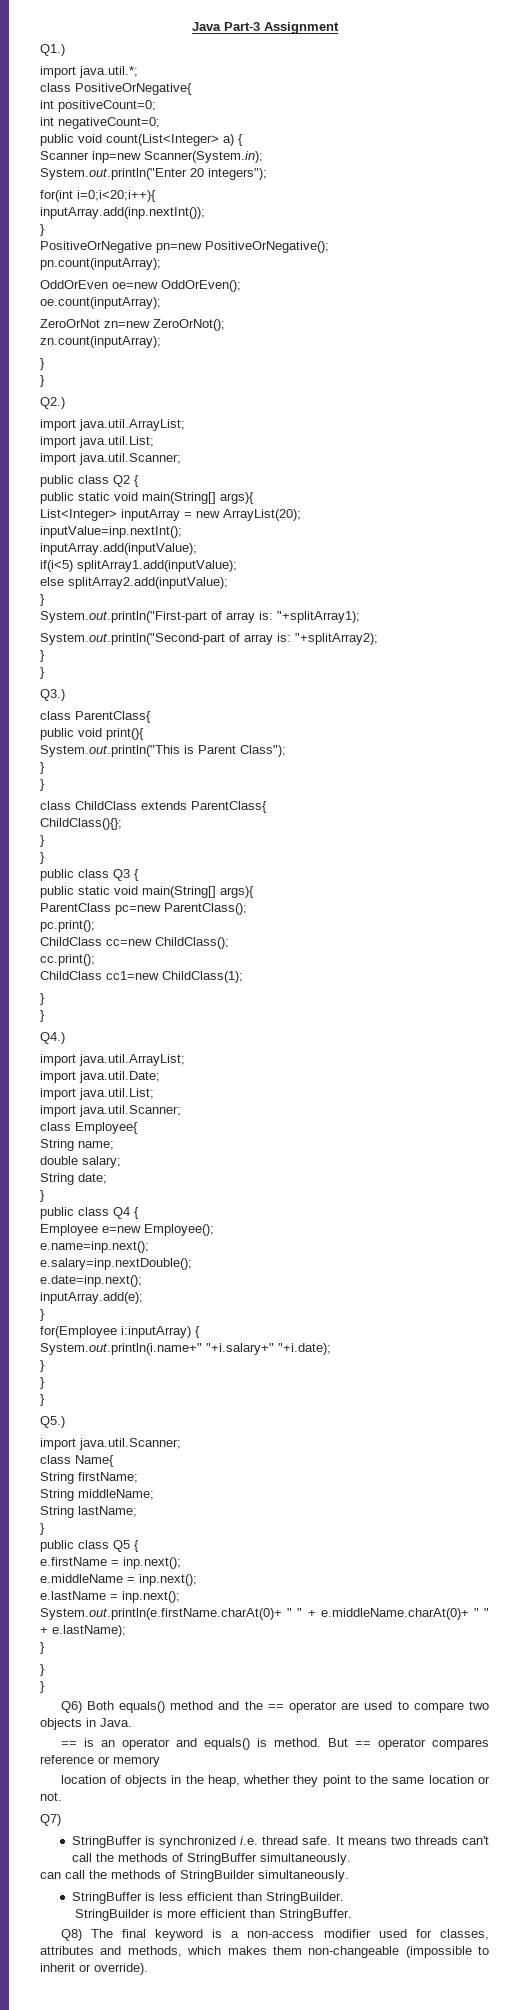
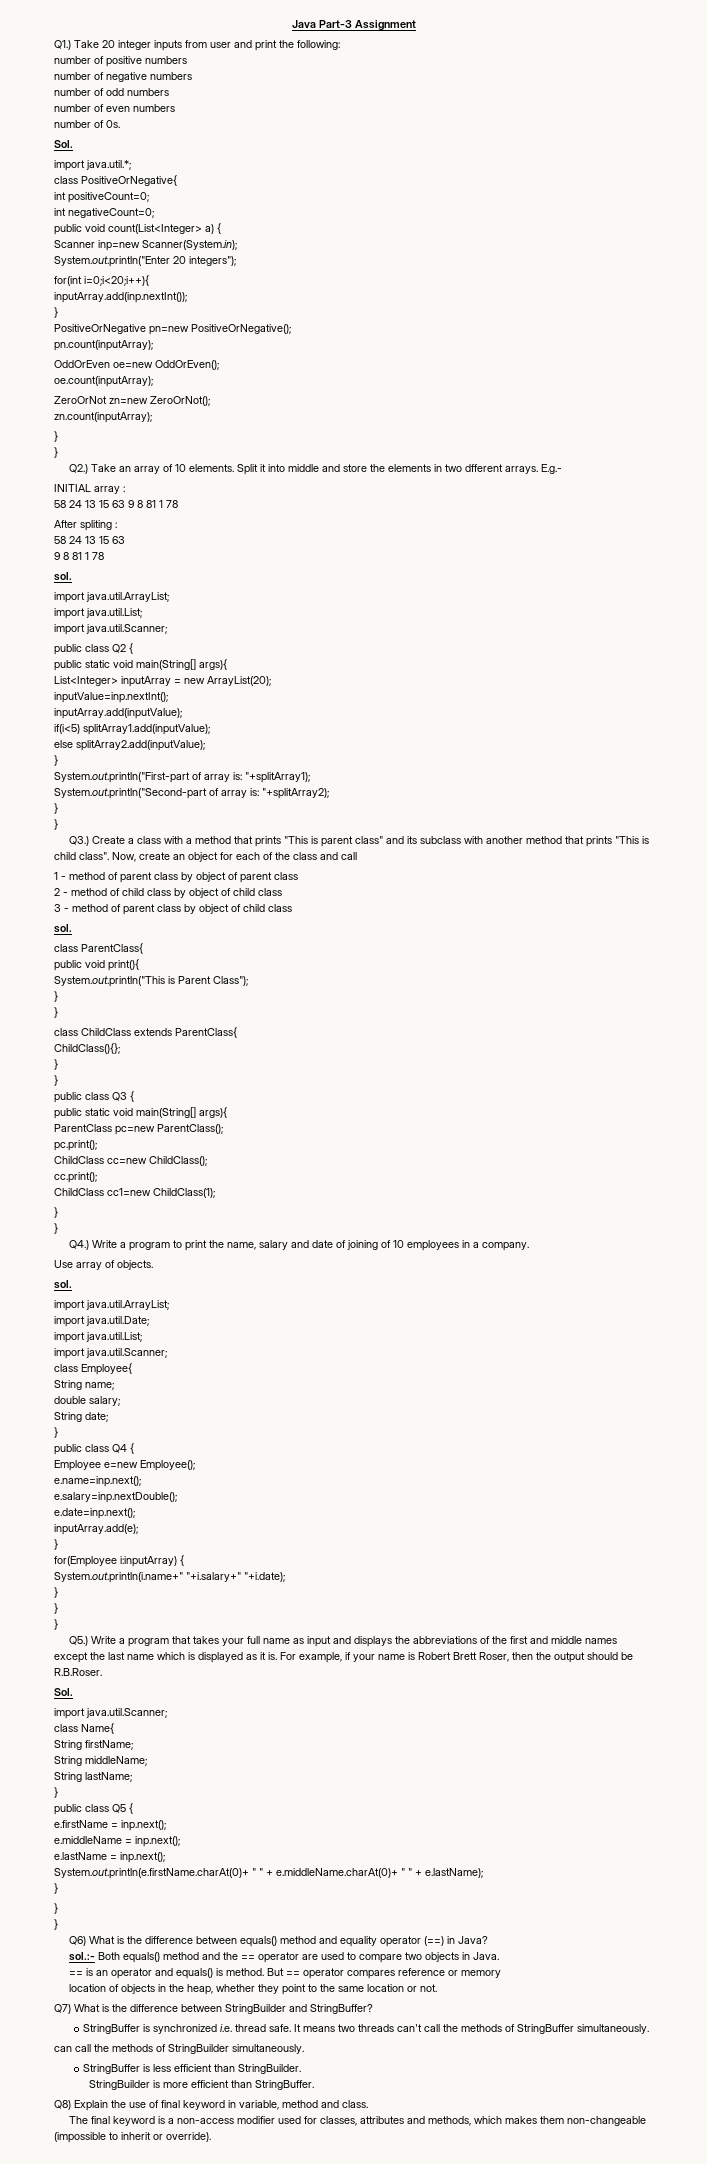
(65, 50) none -> [74,40,340,51] [54,56,187,67] [54,72,192,82] [54,88,169,96] [54,104,175,112] [54,120,120,128] [54,140,73,148] Take 20 integer inputs from user and print the following: // number of positive numbers // number of negative numbers // number of odd numbers // number of even numbers // number of 0s. // Sol.
(65, 403) none -> [91,464,563,475] [54,484,125,494] [54,500,178,508] [54,520,117,531] [54,536,125,544] [54,552,104,560] [54,572,72,581] Take an array of 10 elements. Split it into middle and store the elements in two dfferent arrays. E.g.- // INITIAL array : // 58 24 13 15 63 9 8 81 1 78 // After spliting : // 58 24 13 15 63 // 9 8 81 1 78 // sol.
(65, 695) none -> [92,836,650,847] [54,852,357,862] [54,872,298,883] [54,888,282,898] [54,904,292,915] [54,924,72,933] Create a class with a method that prints "This is parent class" and its subclass with another method that prints "This is child class". Now, create an object for each of the class and call // 1 - method of parent class by object of parent class // 2 - method of child class by object of child class // 3 - method of parent class by object of child class // sol.
(65, 1038) none -> [92,1240,530,1251] [54,1260,153,1270] [54,1280,72,1289] Write a program to print the name, salary and date of joining of 10 employees in a company. // Use array of objects. // sol.
(65, 1422) none -> [91,1636,618,1647] [54,1652,633,1663] [54,1668,102,1676] [54,1688,73,1696] Write a program that takes your full name as input and displays the abbreviations of the first and middle names except the last name which is displayed as it is. For example, if your name is Robert Brett Roser, then the output should be R.B.Roser. // Sol.
(82, 1707) none -> [89,1936,489,1947] [69,1952,96,1961] What is the difference between equals() method and equality operator (==) in Java? // sol.:-
(61, 1820) none -> [74,2004,373,2014] What is the difference between StringBuilder and StringBuffer?
(82, 1935) none -> [74,2100,368,2111] Explain the use of final keyword in variable, method and class. //

